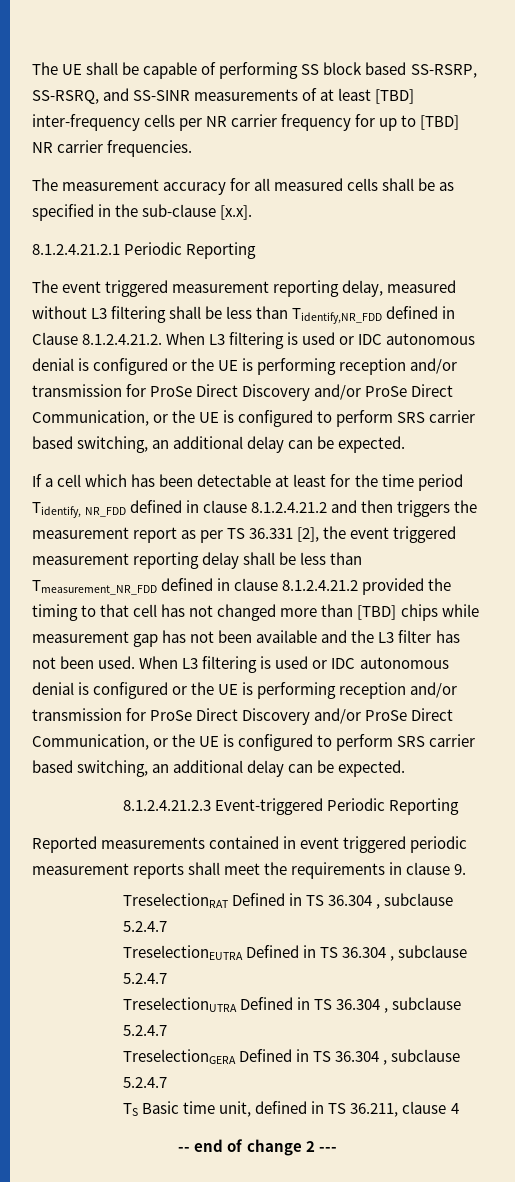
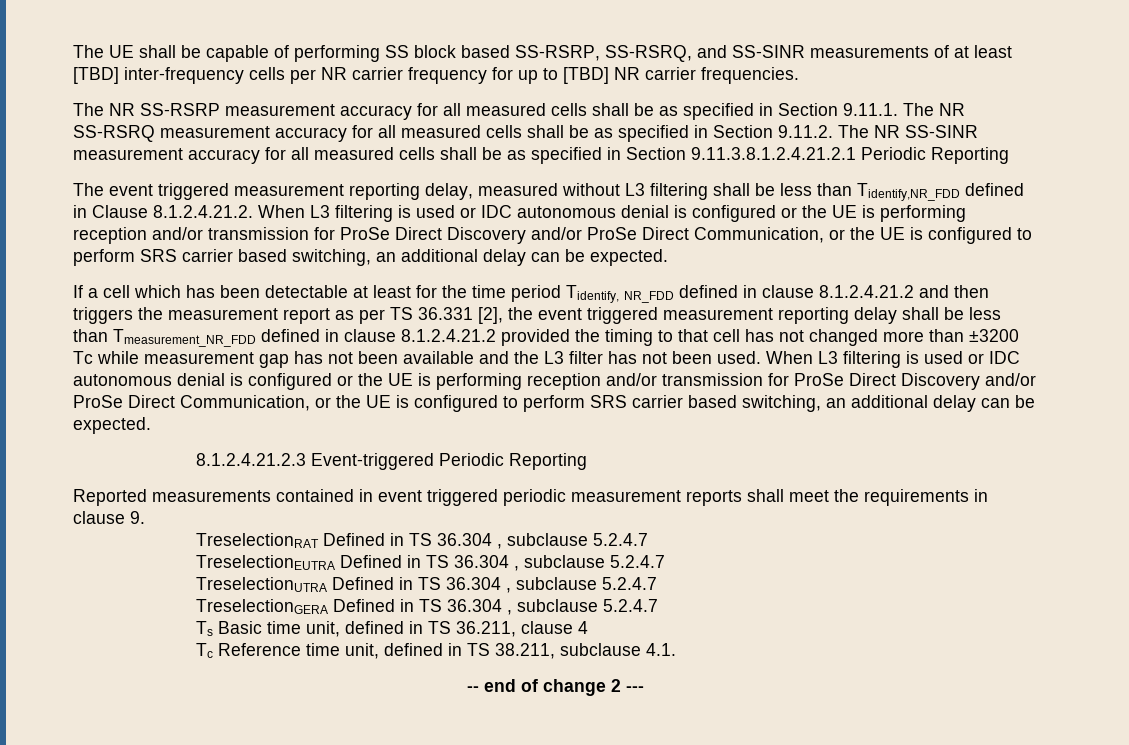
(58, 184) none -> [109,103,220,116] NR SS-RSRP
[115,204,253,220] [32,244,120,255] the sub-clause [x.x]. // 8.1.2.4.21.2.1 -> [778,103,965,116] [73,125,978,142] [73,147,856,164] Section 9.11.1. The NR SS-RSRQ measurement accuracy for all measured cells shall be as specified in Section 9.11.2. The NR SS-SINR measurement accuracy for all measured cells shall be as specified in Section 9.11.3.8.1.2.4.21.2.1
[357,604,438,621] [TBD] chips -> [969,329,1019,342] [73,351,93,364] ±3200 Tc
[123,1103,139,1116] TS -> [196,621,214,636] Ts
(459, 1108) none -> [196,643,677,659] // Tc Reference time unit, defined in TS 38.211, subclause 4.1.

